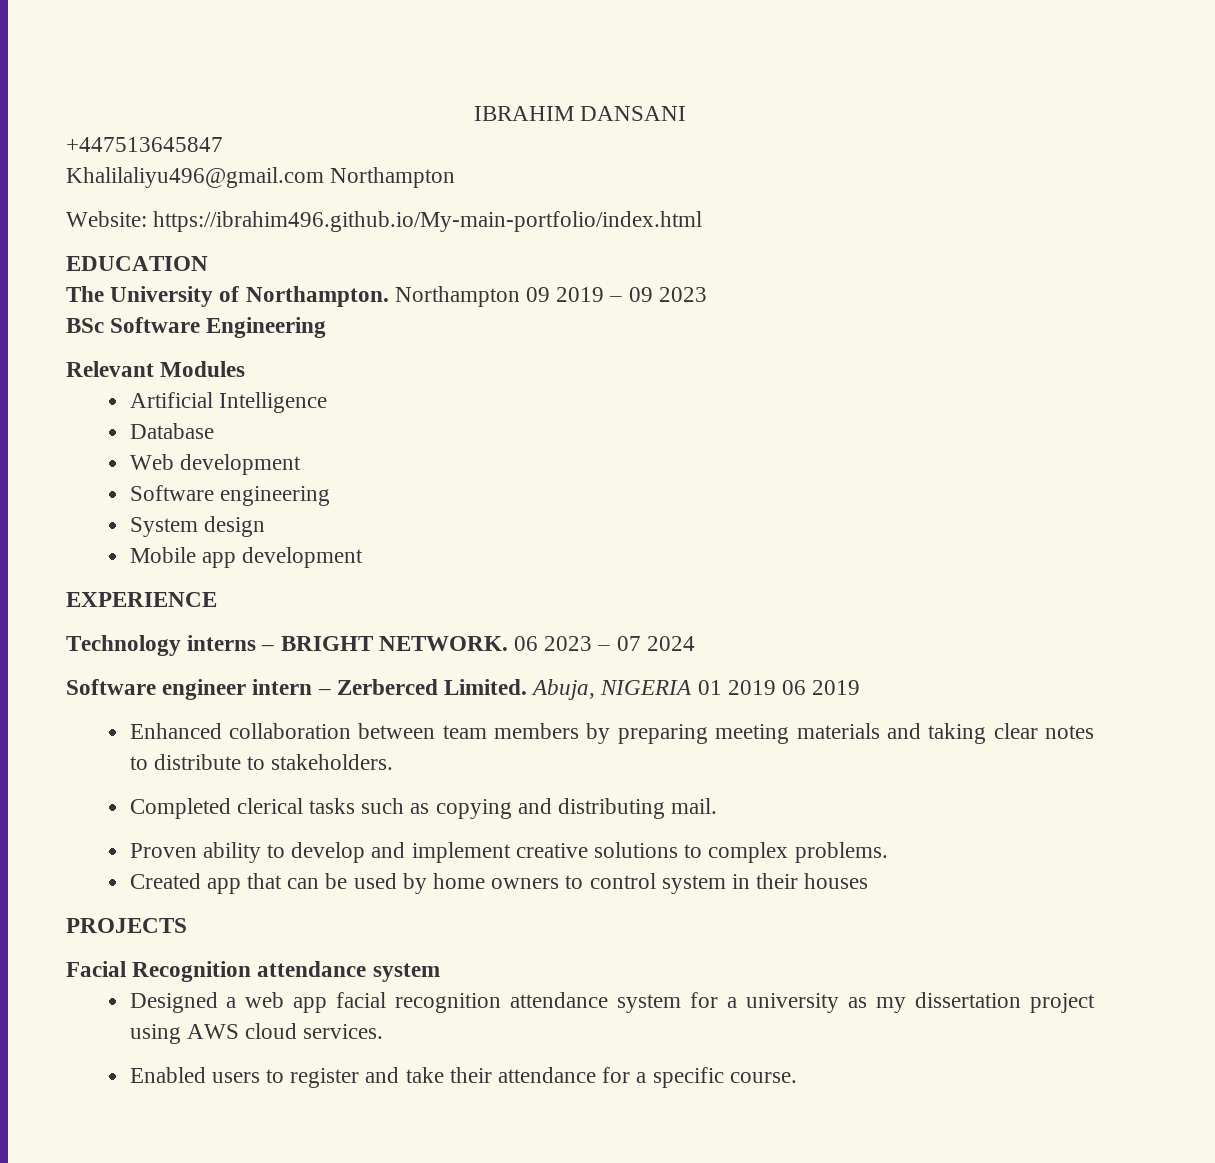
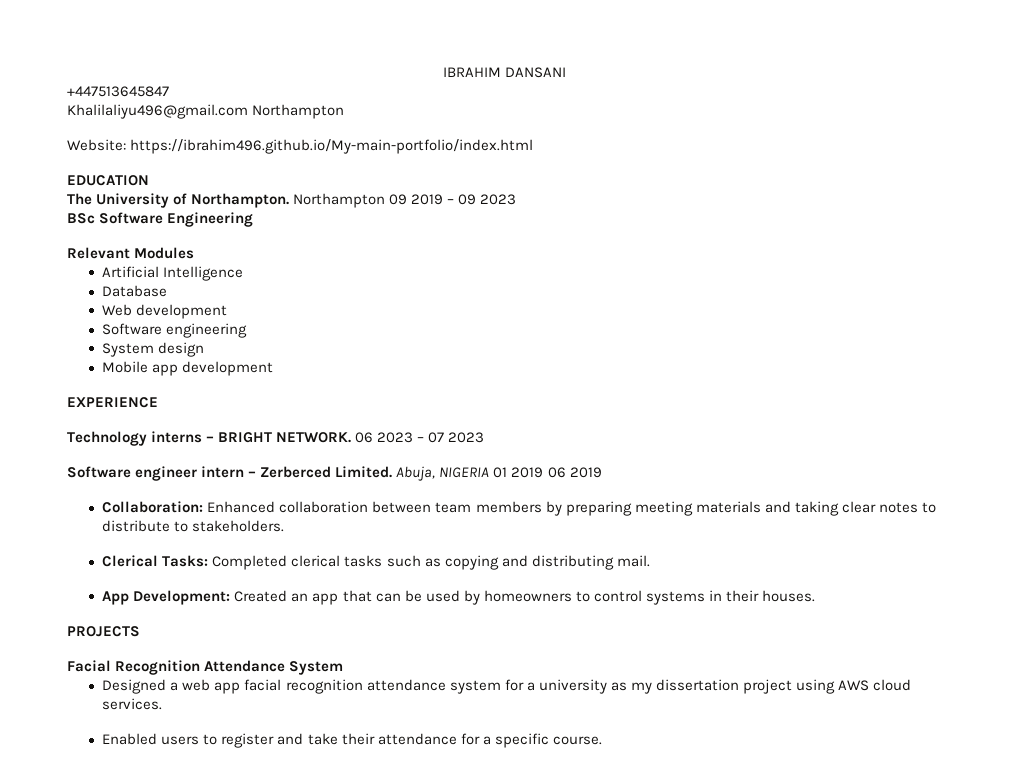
[646,636,695,651] 2024 -> [448,432,485,443] 2023
(861, 687) none -> [102,501,204,513] Collaboration:
(394, 762) none -> [102,555,209,567] Clerical Tasks:
[129,842,888,863] [129,873,201,889] Proven ability to develop and implement creative solutions to complex problems. // Created -> [102,590,309,605] App Development: Created an
[432,873,560,889] home owners -> [483,590,572,602] homeowners
[661,875,726,894] system -> [645,591,705,605] systems
[804,873,869,889] houses -> [762,590,816,602] houses.
[257,961,440,982] attendance system -> [204,660,344,675] Attendance System

